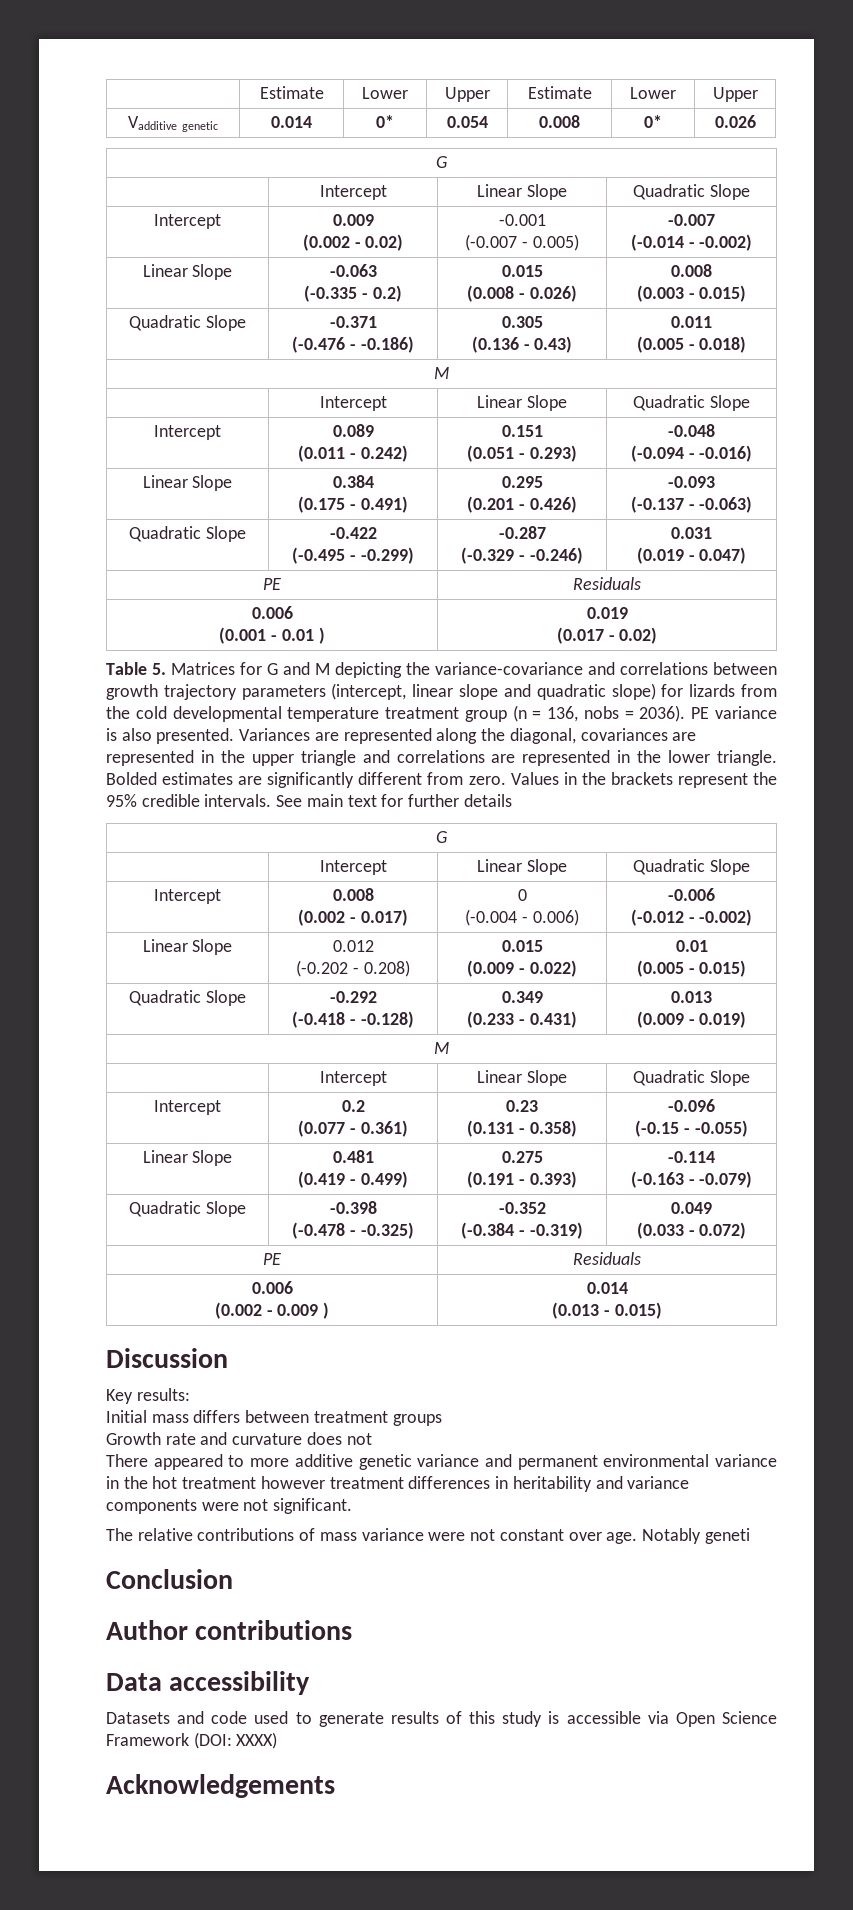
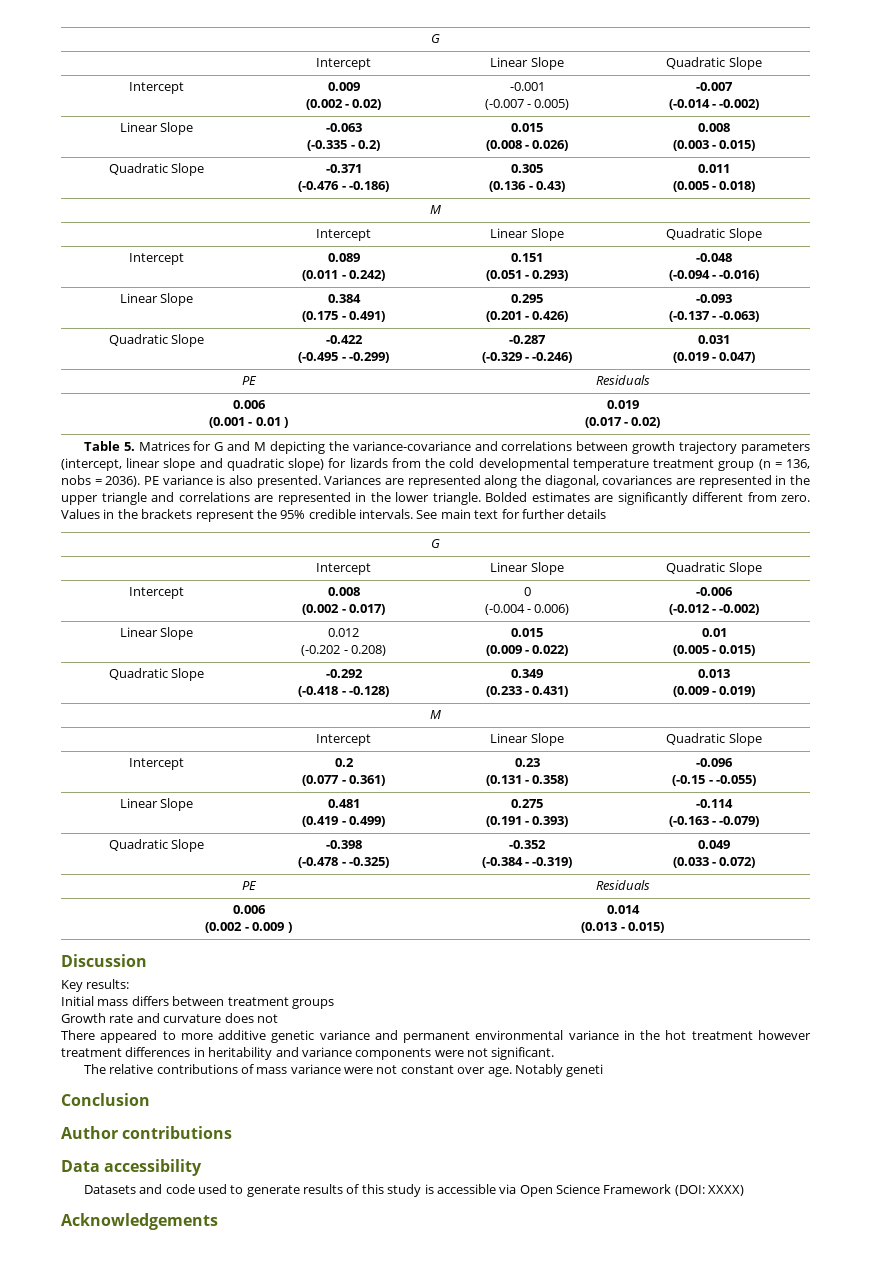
[259,86,324,99] [362,87,408,99] [444,87,490,102] [527,86,592,99] [630,87,676,99] [712,87,758,102] [128,116,218,132] [271,116,312,128] [376,115,394,128] [446,116,488,128] [539,115,580,128] [644,115,662,128] [714,115,756,128] | Estimate | Lower | Upper | Estimate | Lower | Upper // Vadditive genetic | 0.014 | 0* | 0.054 | 0.008 | 0* | 0.026 // -> (431, 38) none

